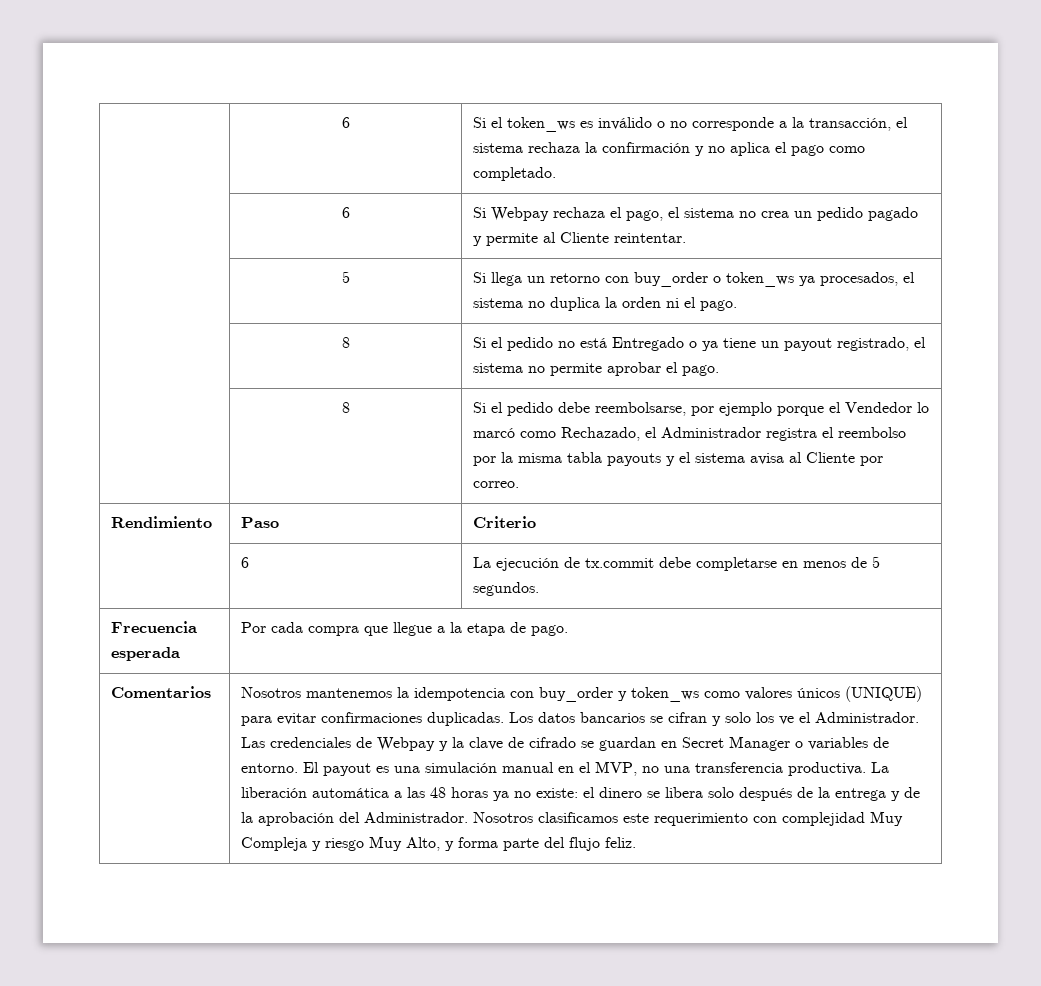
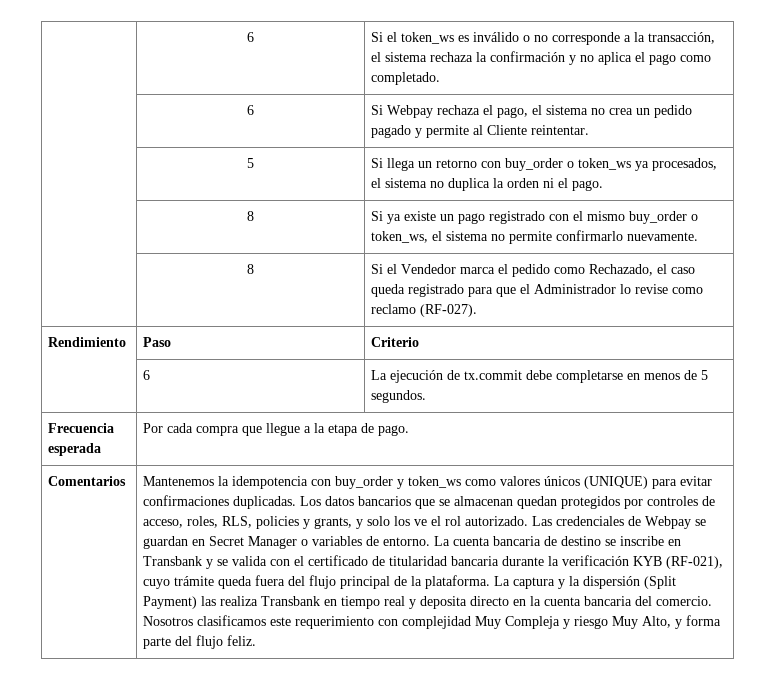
[490,337,909,351] el pedido no está Entregado o ya tiene un payout registrado, -> [387,211,699,224] [371,231,429,243] ya existe un pago registrado con el mismo buy_order o token_ws,
[606,362,719,376] [341,402,350,413] [472,402,929,416] [472,427,906,441] [472,452,883,466] [472,481,519,488] aprobar el pago. // | 8 | Si el pedido debe reembolsarse, por ejemplo porque el Vendedor lo marcó como Rechazado, el Administrador registra el reembolso por la misma tabla payouts y el sistema avisa al Cliente por correo. -> [556,230,699,241] [247,264,254,274] [371,264,696,277] [371,284,704,297] [371,304,478,317] confirmarlo nuevamente. // | 8 | Si el Vendedor marca el pedido como Rechazado, el caso queda registrado para que el Administrador lo revise como reclamo (RF-027).
[240,687,392,698] Nosotros mantenemos -> [143,476,215,486] Mantenemos
[649,712,707,723] se cifran -> [415,496,716,509] [143,516,353,529] que se almacenan quedan protegidos por controles de acceso, roles, RLS, policies y grants,
[814,712,919,723] Administrador. -> [445,516,529,526] rol autorizado.
[438,737,576,751] y la clave de cifrado -> (692, 522) none
[302,761,889,776] [240,787,920,801] [240,812,468,826] El payout es una simulación manual en el MVP, no una transferencia productiva. La liberación automática a las 48 horas ya no existe: el dinero se libera solo después de la entrega y de la aprobación del Administrador. -> [434,536,682,546] [143,555,724,569] [143,575,677,589] [143,596,713,609] La cuenta bancaria de destino se inscribe en Transbank y se valida con el certificado de titularidad bancaria durante la verificación KYB (RF-021), cuyo trámite queda fuera del flujo principal de la plataforma. La captura y la dispersión (Split Payment) las realiza Transbank en tiempo real y deposita directo en la cuenta bancaria del comercio.

